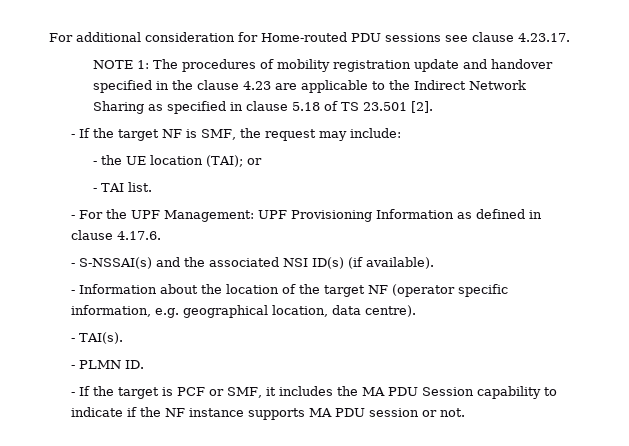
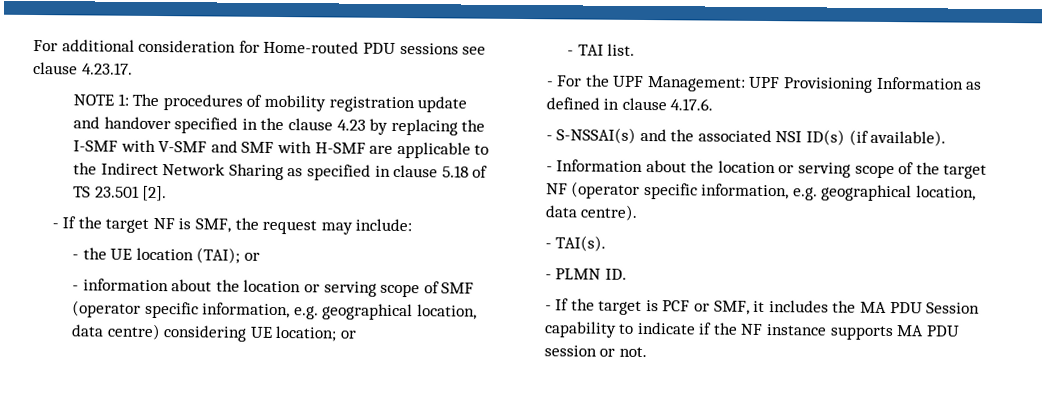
(271, 85) none -> [369,118,486,136] [73,139,366,154] by replacing the I-SMF with V-SMF and SMF with H-SMF
(262, 161) none -> [72,278,475,298] [72,300,478,321] [71,323,357,342] // - information about the location or serving scope of SMF (operator specific information, e.g. geographical location, data centre) considering UE location; or
(279, 289) none -> [778,162,895,179] or serving scope

